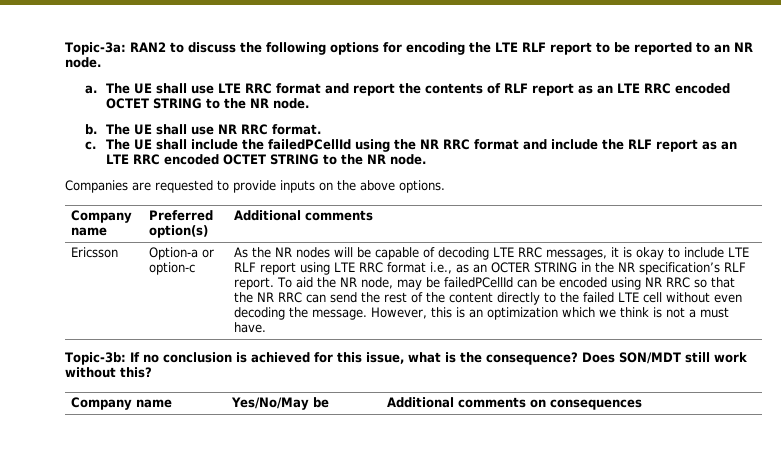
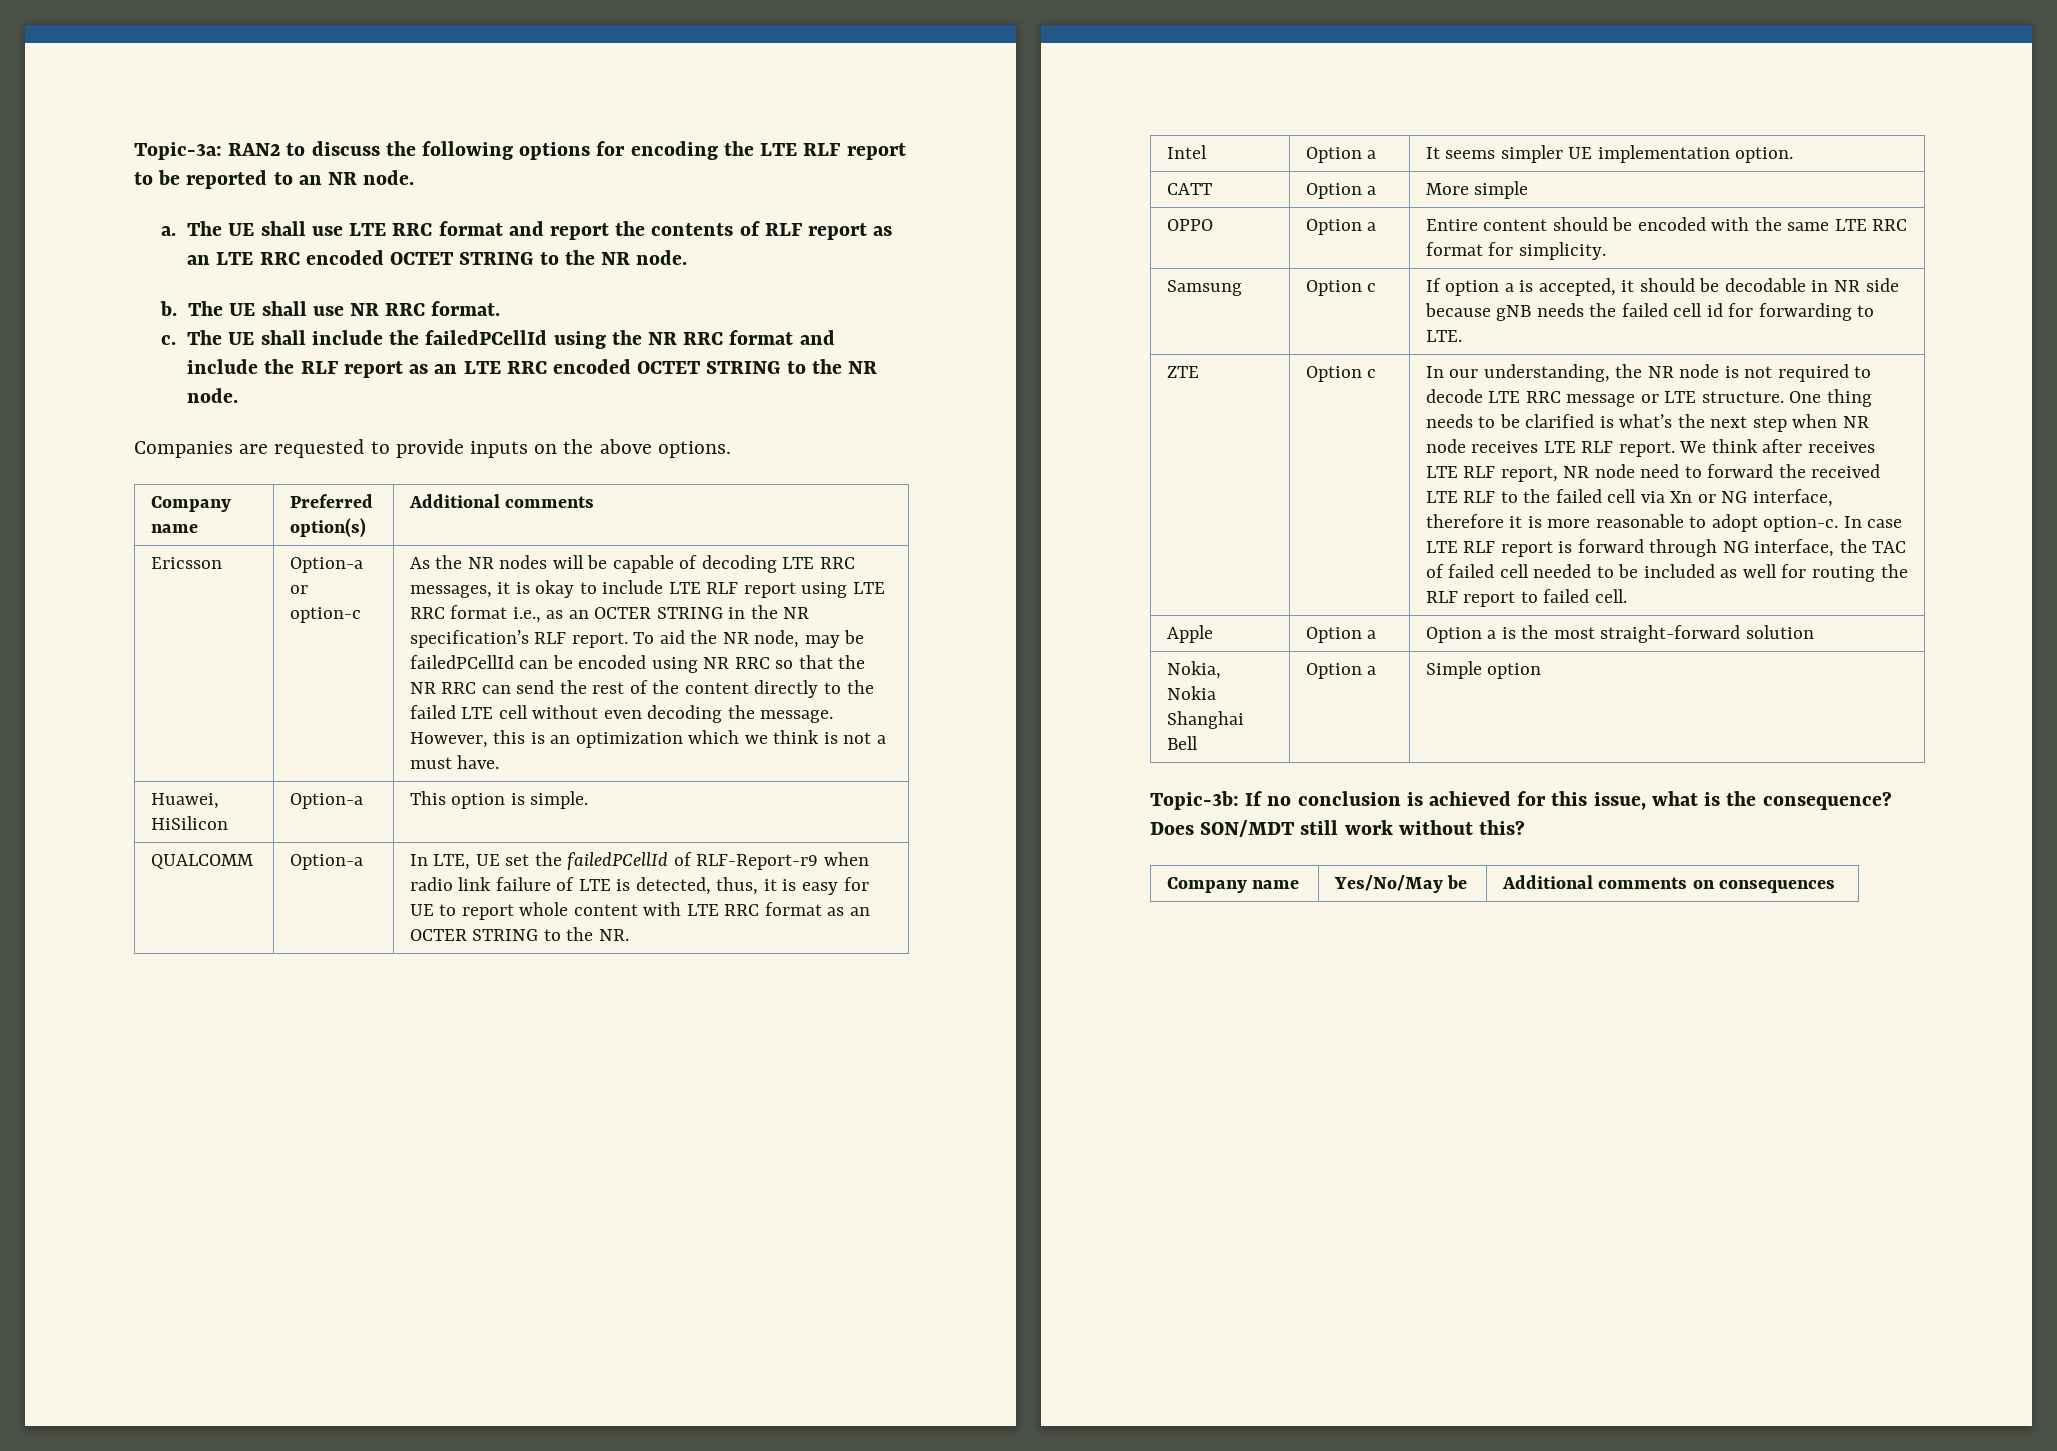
(266, 327) none -> [150,793,219,809] [150,816,228,830] [289,793,363,809] [409,791,589,809] [150,854,253,869] [289,854,363,870] [409,852,869,870] [409,877,869,895] [409,902,870,920] [409,927,629,941] [1166,145,1207,159] [1305,147,1377,163] [1425,145,1794,163] [1166,183,1212,195] [1305,183,1377,199] [1425,181,1529,199] [1166,219,1213,231] [1305,219,1377,235] [1425,217,1908,231] [1425,242,1606,260] [1166,280,1242,296] [1305,280,1377,296] [1425,278,1899,296] [1424,303,1875,321] [1425,330,1462,342] [1166,366,1199,378] [1305,366,1377,382] [1425,364,1872,382] [1425,389,1872,407] [1425,414,1869,432] [1425,439,1875,457] [1425,464,1881,482] [1425,489,1833,507] [1425,514,1903,532] [1425,539,1907,557] [1425,564,1908,582] [1425,589,1627,607] [1166,625,1213,643] [1305,627,1377,643] [1425,625,1814,643] [1166,661,1221,679] [1166,686,1216,700] [1166,711,1244,729] [1166,736,1198,750] [1305,663,1377,679] [1425,661,1542,679] // Huawei, HiSilicon | Option-a | This option is simple. // QUALCOMM | Option-a | In LTE, UE set the failedPCellId of RLF-Report-r9 when radio link failure of LTE is detected, thus, it is easy for UE to report whole content with LTE RRC format as an OCTER STRING to the NR. // Intel | Option a | It seems simpler UE implementation option. // CATT | Option a | More simple // OPPO | Option a | Entire content should be encoded with the same LTE RRC format for simplicity. // Samsung | Option c | If option a is accepted, it should be decodable in NR side because gNB needs the failed cell id for forwarding to LTE. // ZTE | Option c | In our understanding, the NR node is not required to decode LTE RRC message or LTE structure. One thing needs to be clarified is what’s the next step when NR node receives LTE RLF report. We think after receives LTE RLF report, NR node need to forward the received LTE RLF to the failed cell via Xn or NG interface, therefore it is more reasonable to adopt option-c. In case LTE RLF report is forward through NG interface, the TAC of failed cell needed to be included as well for routing the RLF report to failed cell. // Apple | Option a | Option a is the most straight-forward solution // Nokia, Nokia Shanghai Bell | Option a | Simple option

